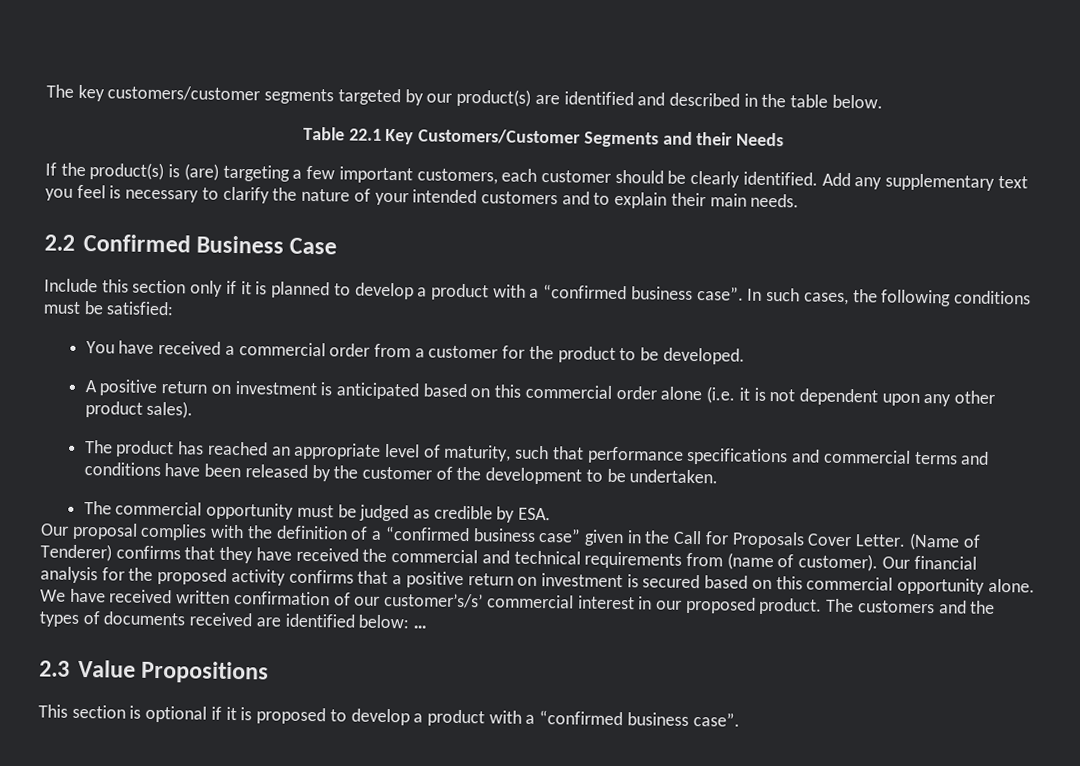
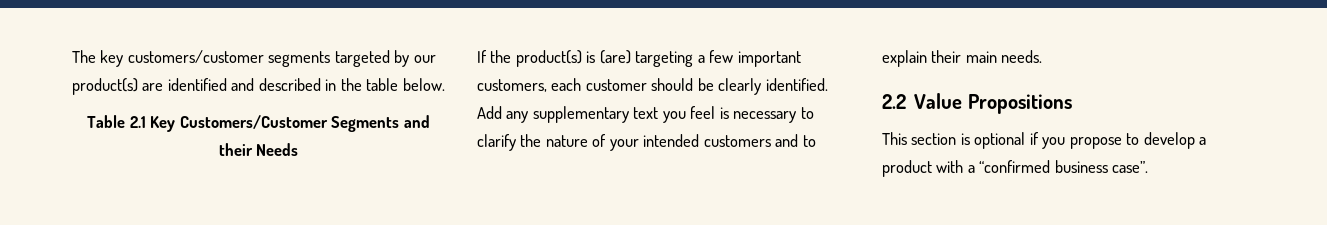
[348,128,382,141] 22.1 -> [129,116,146,128] 2.1
[82,234,338,255] [44,278,1031,307] [43,301,175,316] [85,340,745,365] [84,379,996,407] [84,400,194,419] [84,440,990,466] [83,462,719,485] [83,501,552,523] [40,522,981,551] [40,543,977,572] [40,566,1035,595] [40,588,996,615] [39,611,428,629] [39,659,270,684] [38,704,740,727] Confirmed Business Case // Include this section only if it is planned to develop a product with a “confirmed business case”. In such cases, the following conditions must be satisfied: // You have received a commercial order from a customer for the product to be developed. // A positive return on investment is anticipated based on this commercial order alone (i.e. it is not dependent upon any other product sales). // The product has reached an appropriate level of maturity, such that performance specifications and commercial terms and conditions have been released by the customer of the development to be undertaken. // The commercial opportunity must be judged as credible by ESA. // Our proposal complies with the definition of a “confirmed business case” given in the Call for Proposals Cover Letter. (Name of Tenderer) confirms that they have received the commercial and technical requirements from (name of customer). Our financial analysis for the proposed activity confirms that a positive return on investment is secured based on this commercial opportunity alone. We have received written confirmation of our customer’s/s’ commercial interest in our proposed product. The customers and the types of documents received are identified below: … // 2.3 Value Propositions // This section is optional if it is proposed to develop a product with a “confirmed business case”. -> [914,93,1072,114] [882,132,1207,149] [882,160,1149,177] Value Propositions // This section is optional if you propose to develop a product with a “confirmed business case”.

